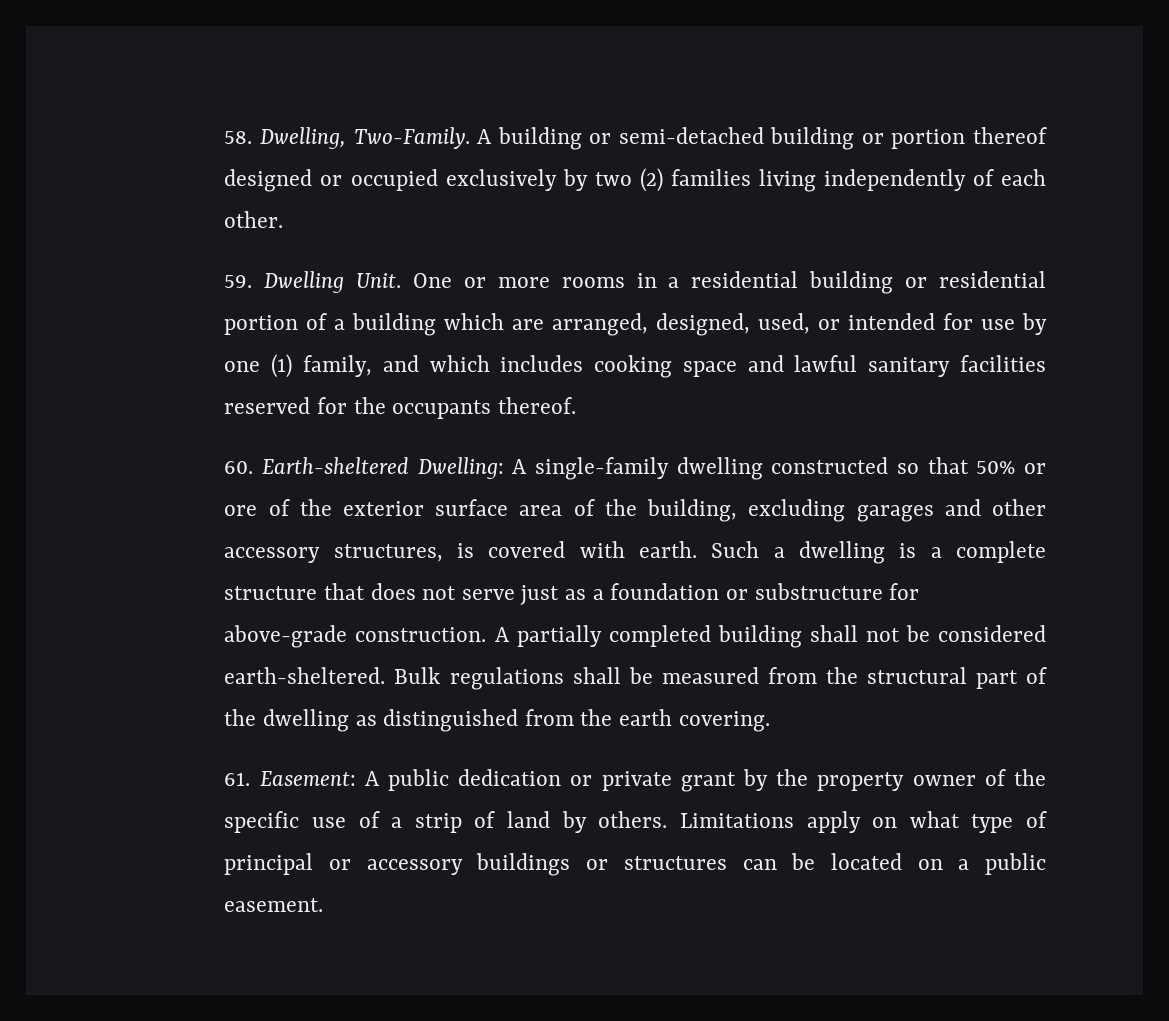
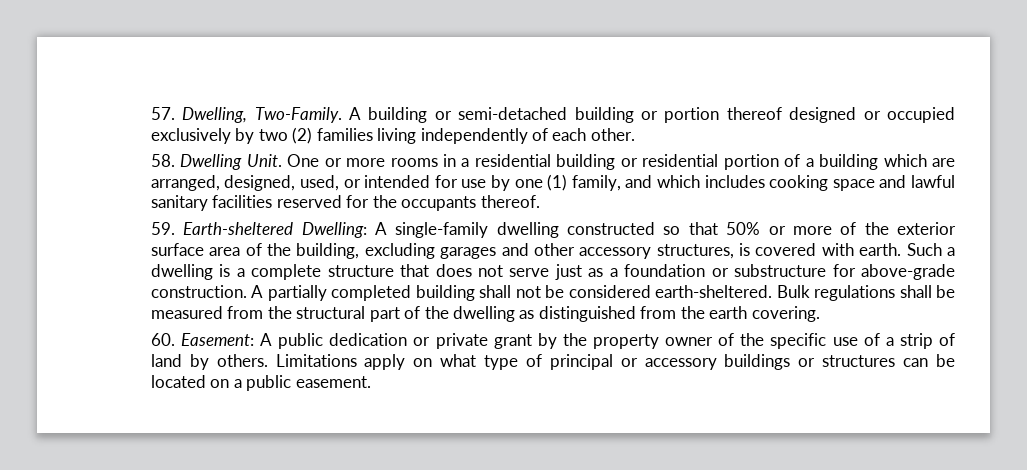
[224,131,253,144] 58. -> [150,107,175,120] 57.
[224,275,253,288] 59. -> [150,154,175,167] 58.
[224,461,254,474] 60. -> [150,222,175,235] 59.
[224,505,258,516] ore -> [792,226,832,235] more
[224,772,251,786] 61. -> [150,333,175,346] 60.

